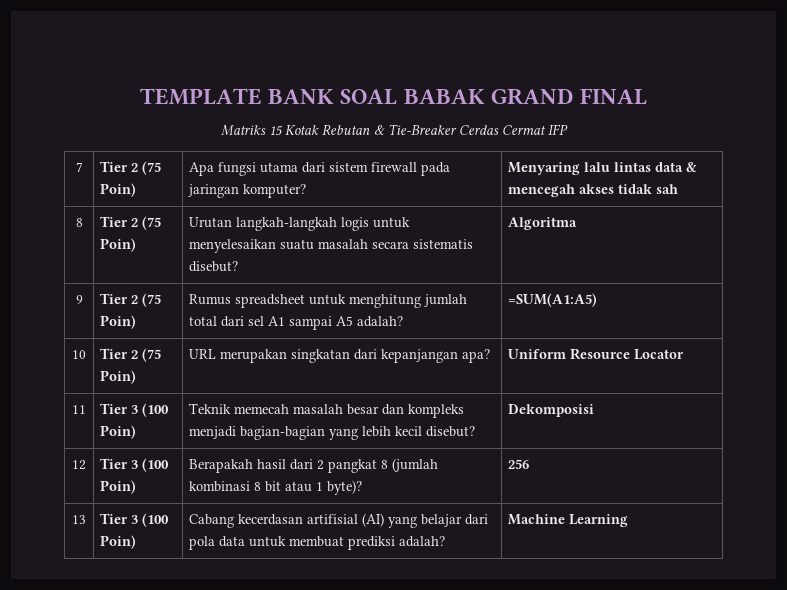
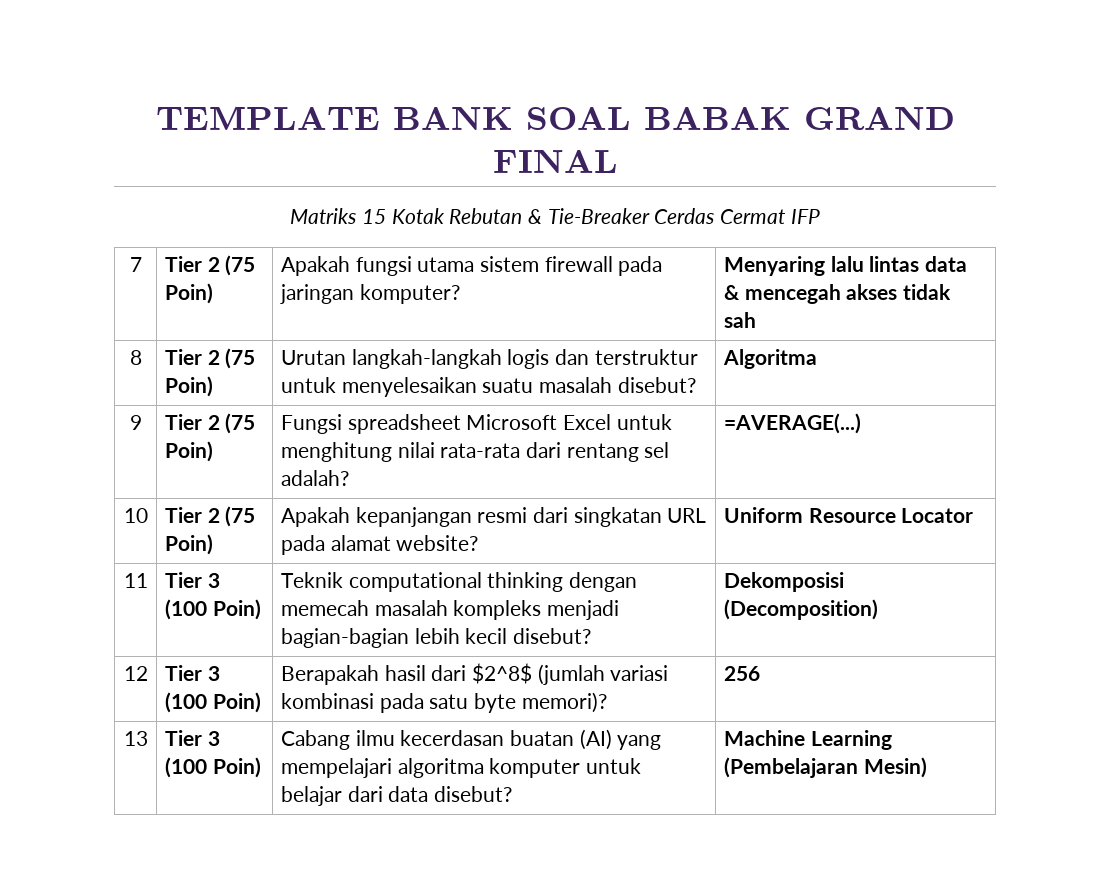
[189,162,215,176] Apa -> [280,256,350,276] Apakah
[302,162,326,173] dari -> (475, 264) none
(370, 224) none -> [554,349,698,365] dan terstruktur
[372,239,474,249] secara sistematis -> (612, 385) none
[189,294,468,308] [189,316,404,330] [508,293,598,307] Rumus spreadsheet untuk menghitung jumlah total dari sel A1 sampai A5 adalah? | =SUM(A1:A5) -> [280,414,672,434] [280,442,670,462] [280,470,349,486] [723,413,861,434] Fungsi spreadsheet Microsoft Excel untuk menghitung nilai rata-rata dari rentang sel adalah? | =AVERAGE(...)
[189,349,491,363] URL merupakan singkatan dari kepanjangan apa? -> [280,507,707,527] [280,535,479,555] Apakah kepanjangan resmi dari singkatan URL pada alamat website?
[234,404,405,415] memecah masalah besar dan -> [348,572,637,592] [280,600,448,616] computational thinking dengan memecah masalah
[329,428,359,440] yang -> (409, 638) none
(595, 410) none -> [723,599,878,620] (Decomposition)
[317,458,439,473] [189,480,363,495] 2 pangkat 8 (jumlah kombinasi 8 bit atau 1 byte)? -> [471,663,669,685] [280,692,607,713] $2^8$ (jumlah variasi kombinasi pada satu byte memori)?
[238,513,489,528] [189,536,446,550] kecerdasan artifisial (AI) yang belajar dari pola data untuk membuat prediksi adalah? -> [355,729,662,750] [280,758,641,778] [280,786,512,806] ilmu kecerdasan buatan (AI) yang mempelajari algoritma komputer untuk belajar dari data disebut?
(629, 520) none -> [723,757,927,778] (Pembelajaran Mesin)

